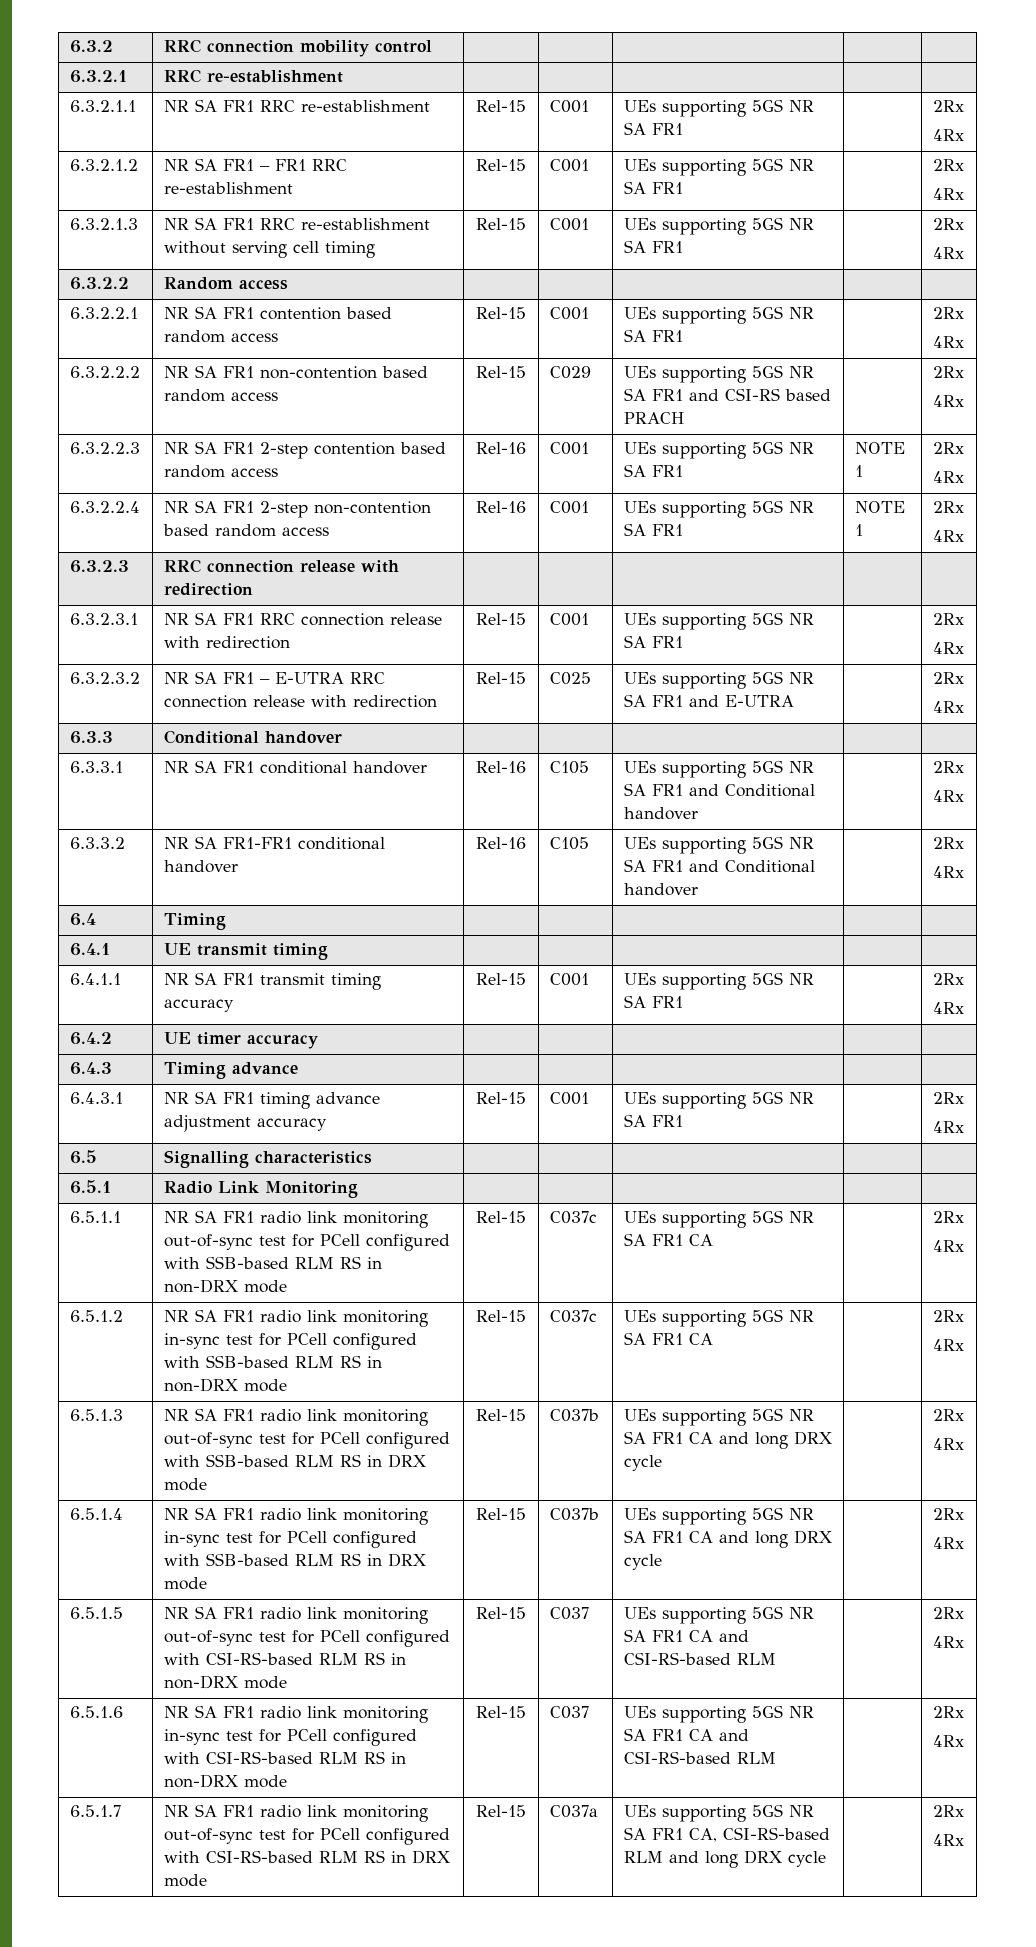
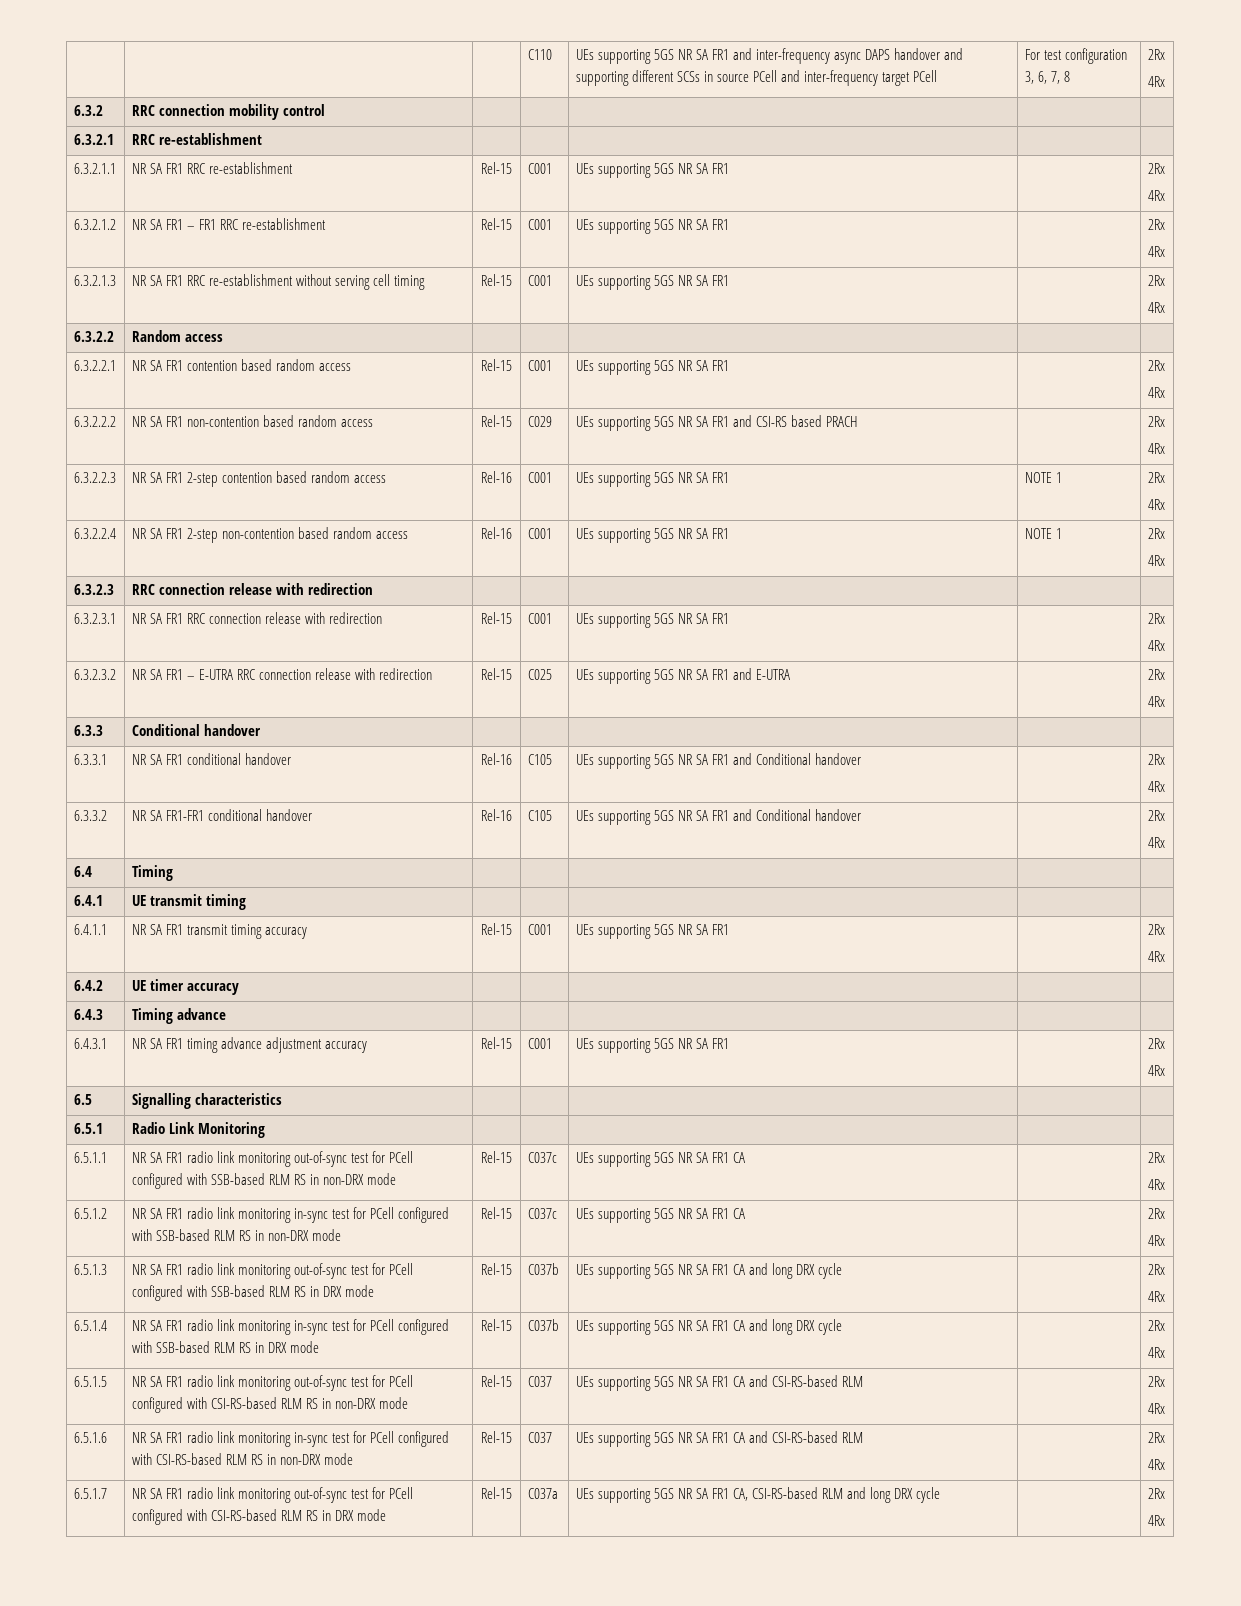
(69, 46) none -> [527,49,552,60] [575,48,964,64] [575,70,938,86] [1024,48,1127,64] [1024,71,1070,84] [1147,49,1165,60] [1147,76,1165,87] | | | C110 | UEs supporting 5GS NR SA FR1 and inter-frequency async DAPS handover and supporting different SCSs in source PCell and inter-frequency target PCell | For test configuration 3, 6, 7, 8 | 2Rx // 4Rx //

